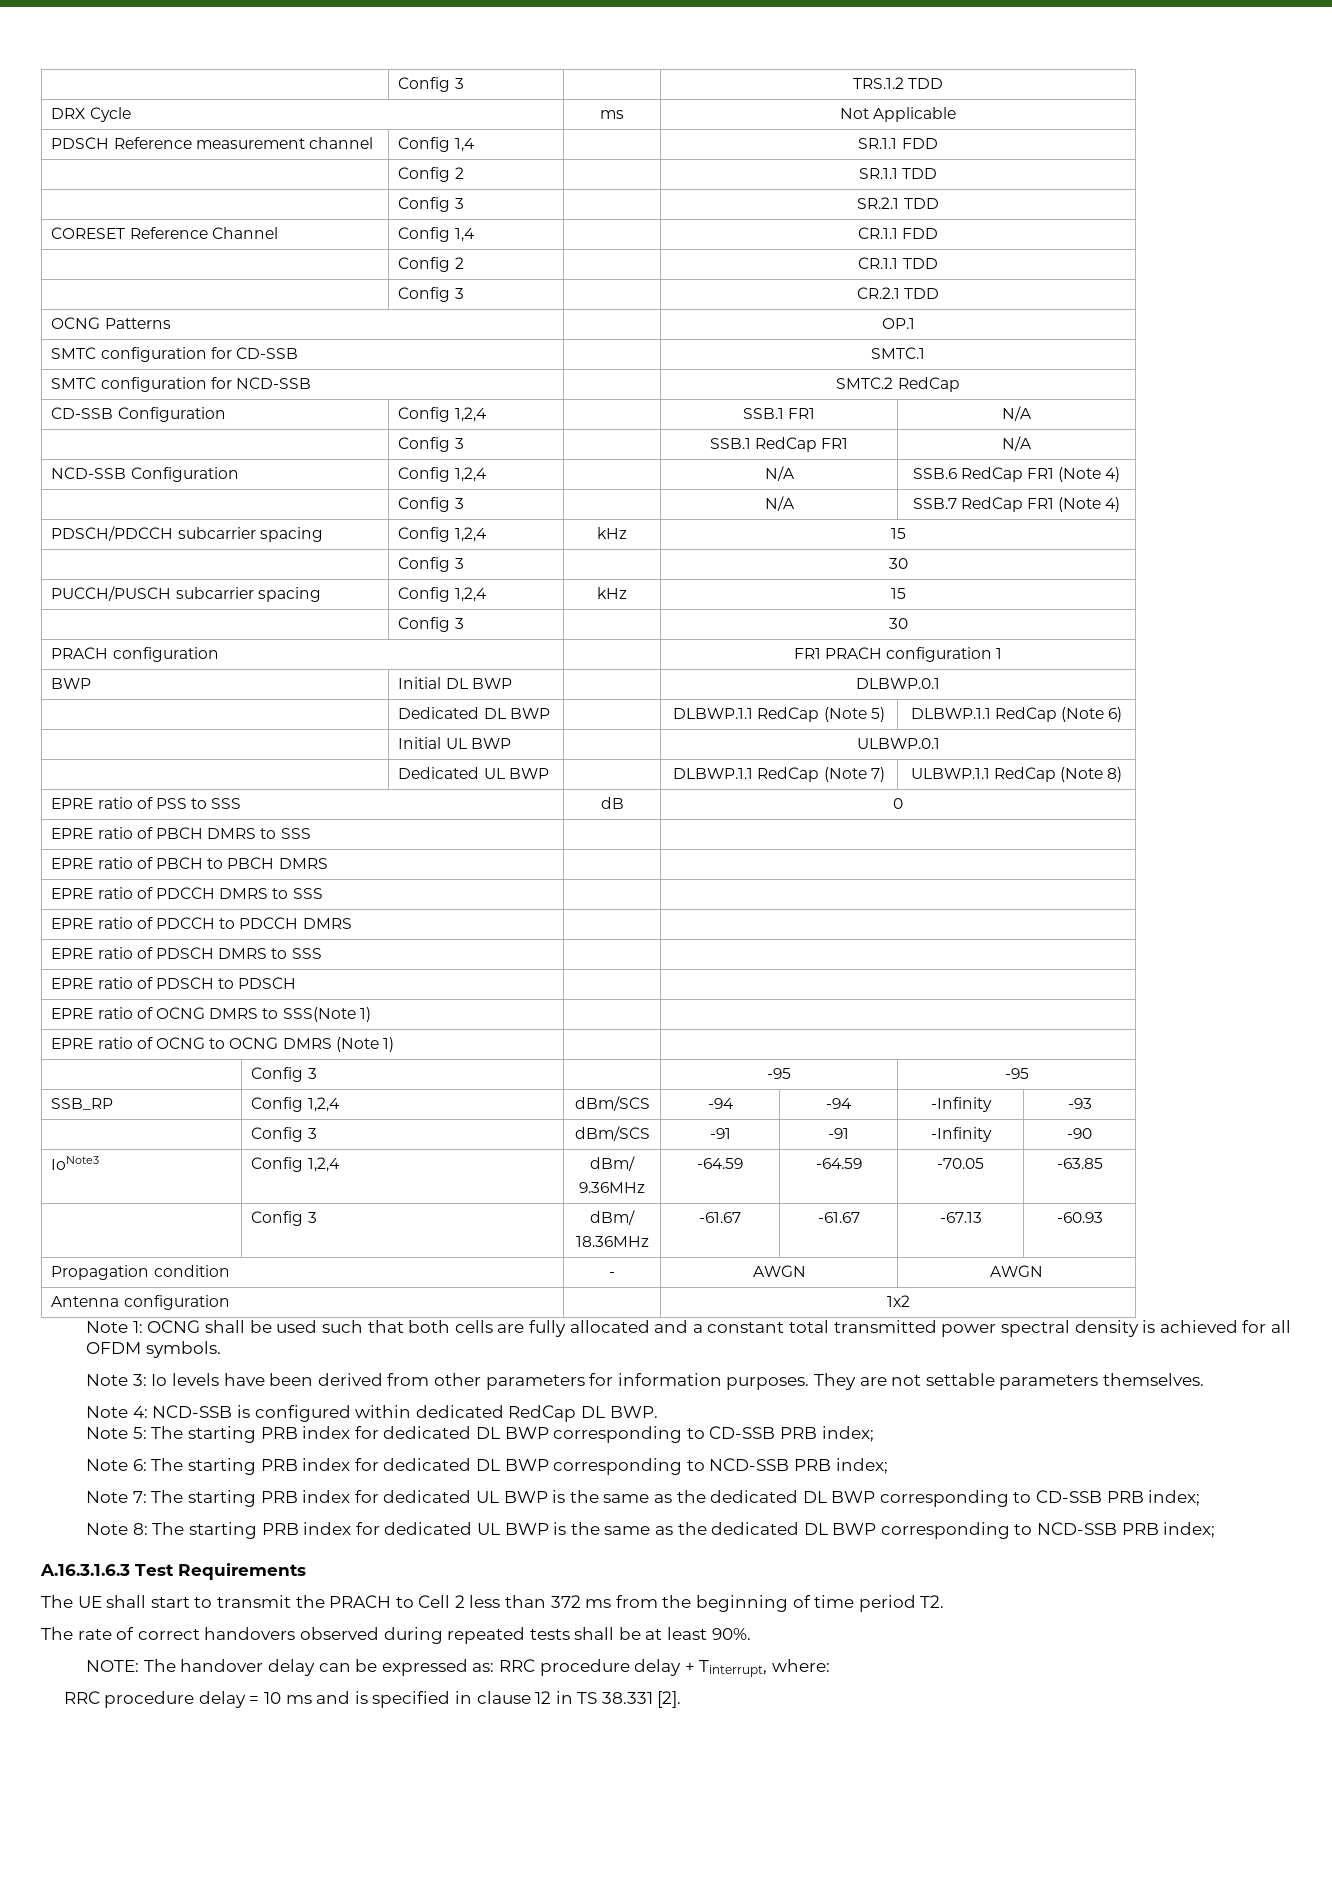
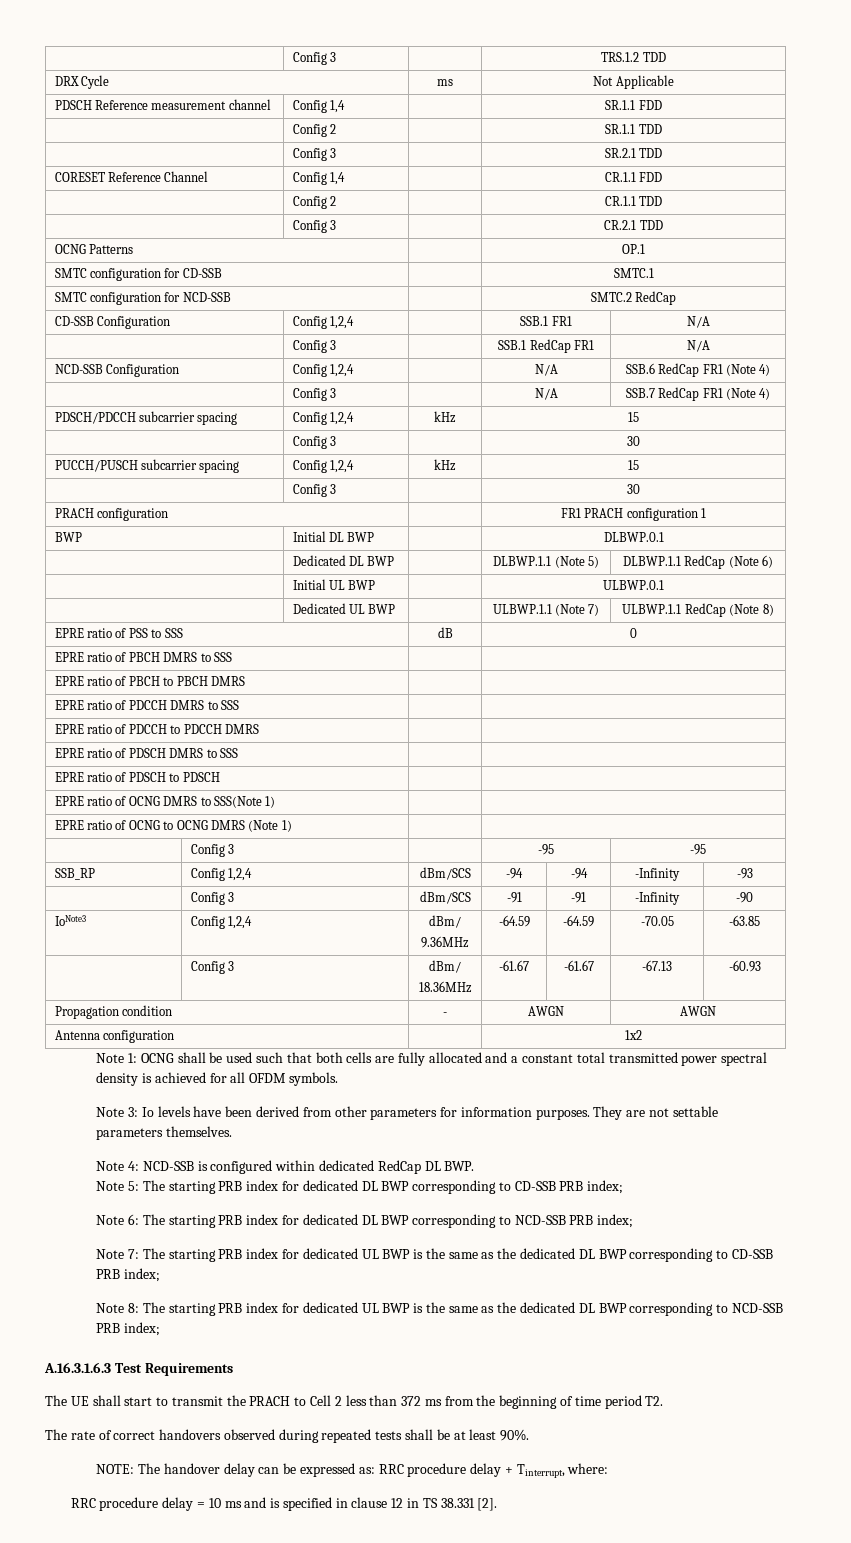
[757,707,820,722] RedCap -> (552, 561) none
[673,767,820,782] DLBWP.1.1 RedCap -> [492,604,552,614] ULBWP.1.1

